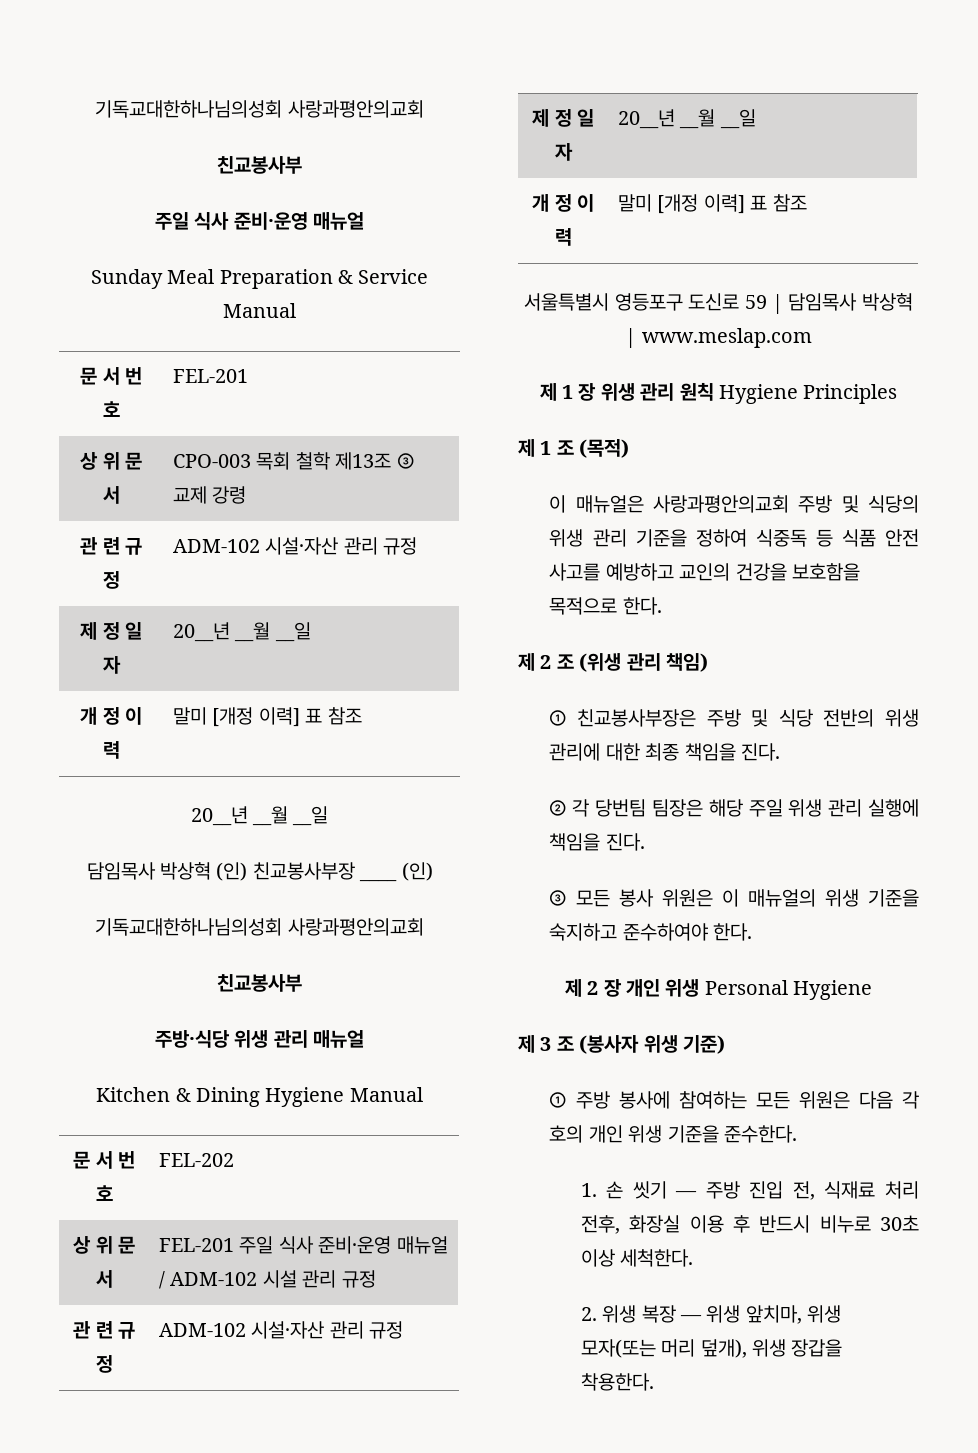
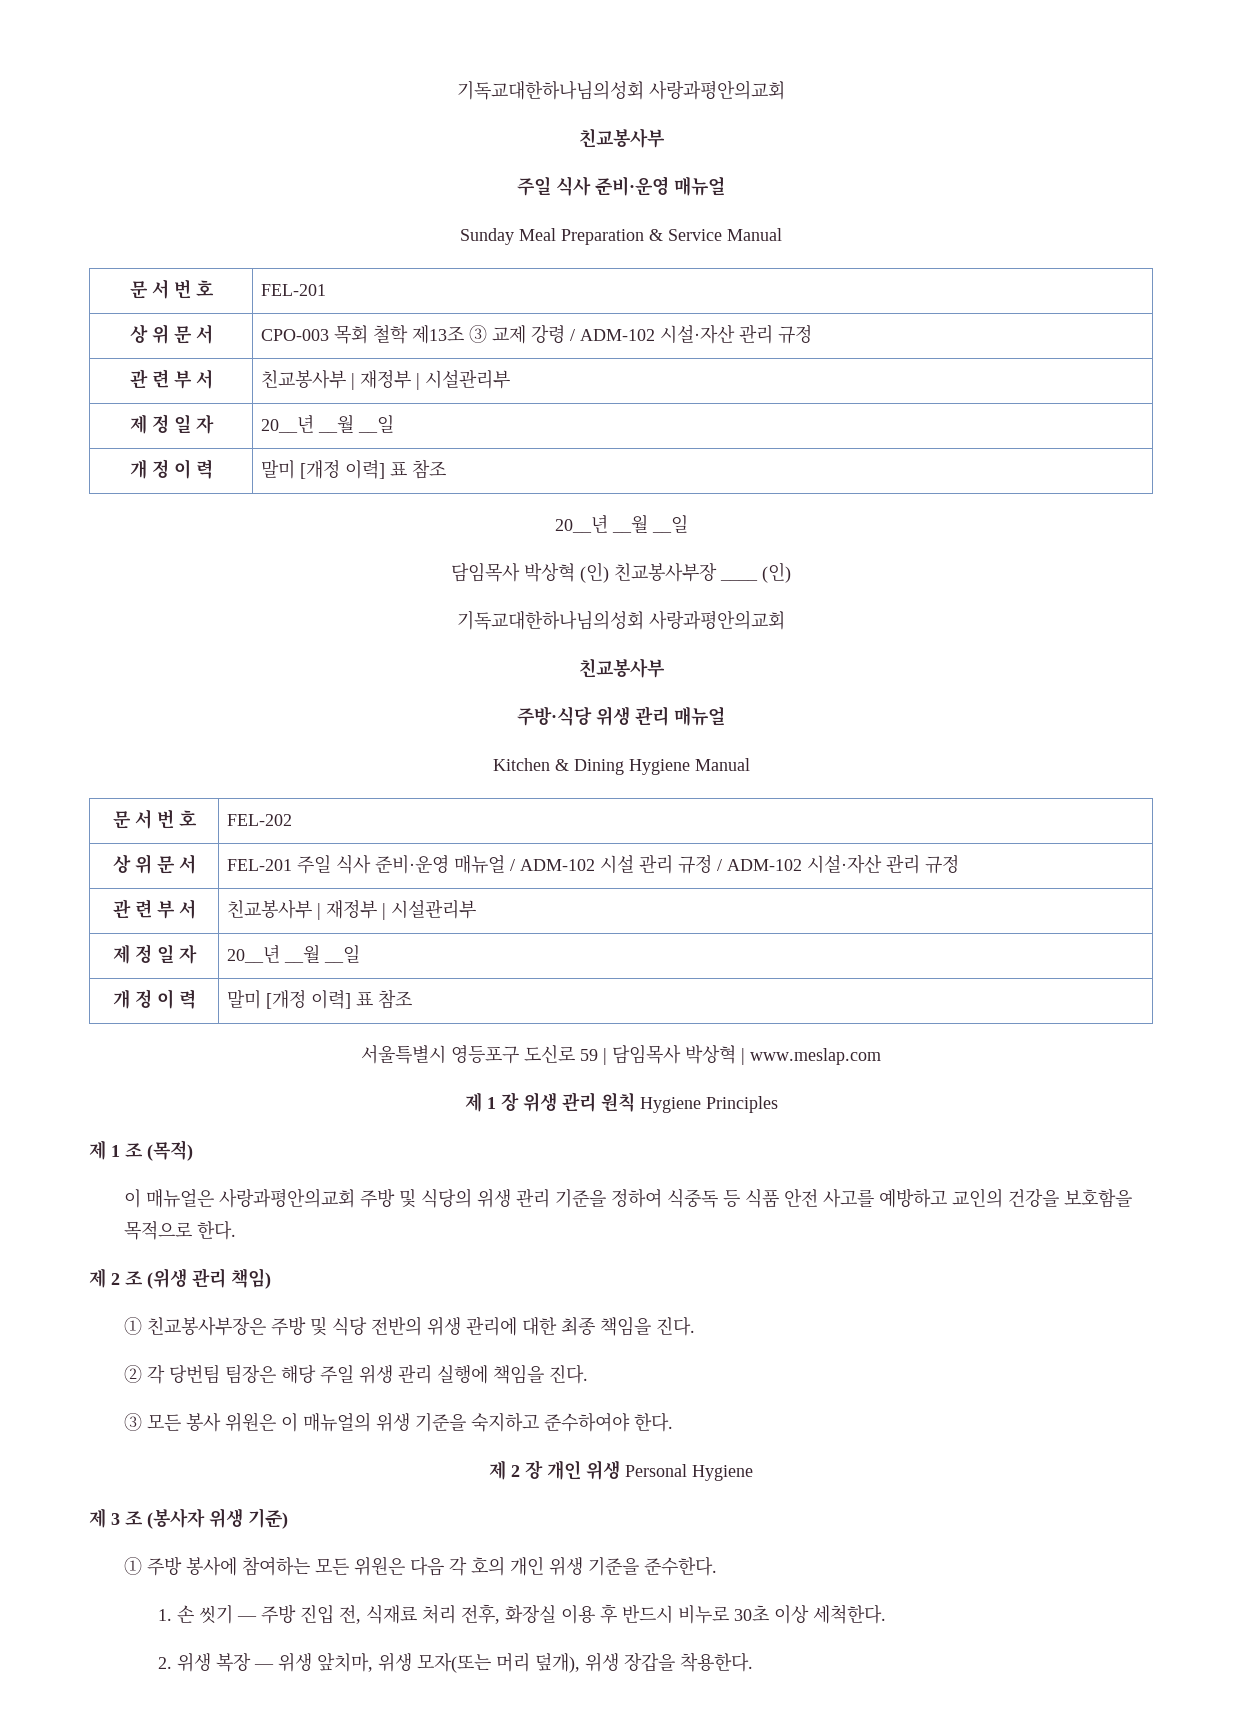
[80,537,142,555] [102,571,120,589] [172,537,418,555] // 관 련 규 정 | ADM-102 시설·자산 관리 규정 -> [570,324,813,344] [129,369,213,389] [261,370,511,390] / ADM-102 시설·자산 관리 규정 // 관 련 부 서 | 친교봉사부 | 재정부 | 시설관리부
[73,1321,135,1339] [95,1355,113,1373] [158,1321,404,1339] // 관 련 규 정 | ADM-102 시설·자산 관리 규정 -> [717,854,960,874] [112,899,196,919] [227,900,477,920] / ADM-102 시설·자산 관리 규정 // 관 련 부 서 | 친교봉사부 | 재정부 | 시설관리부

